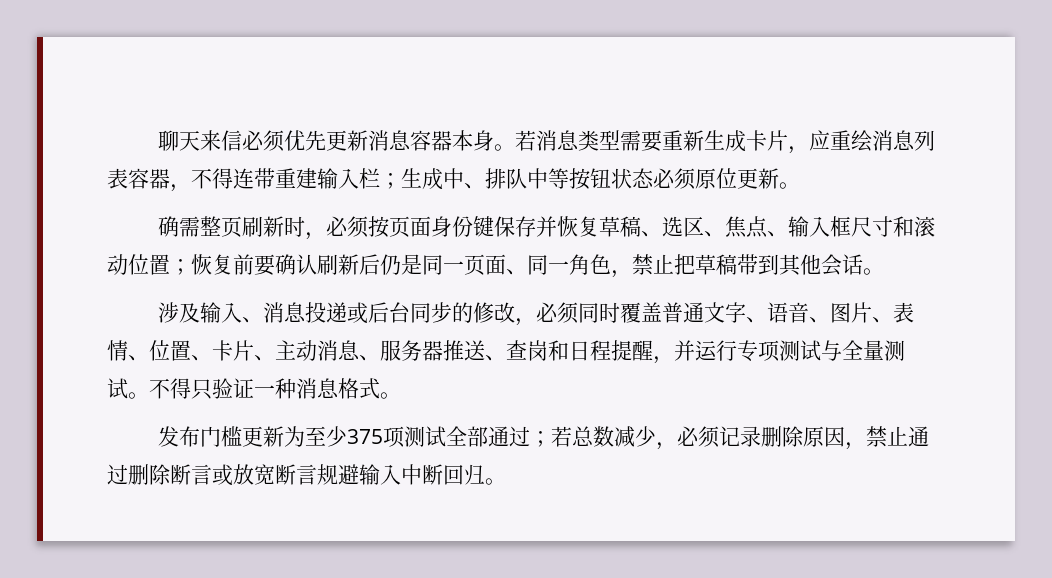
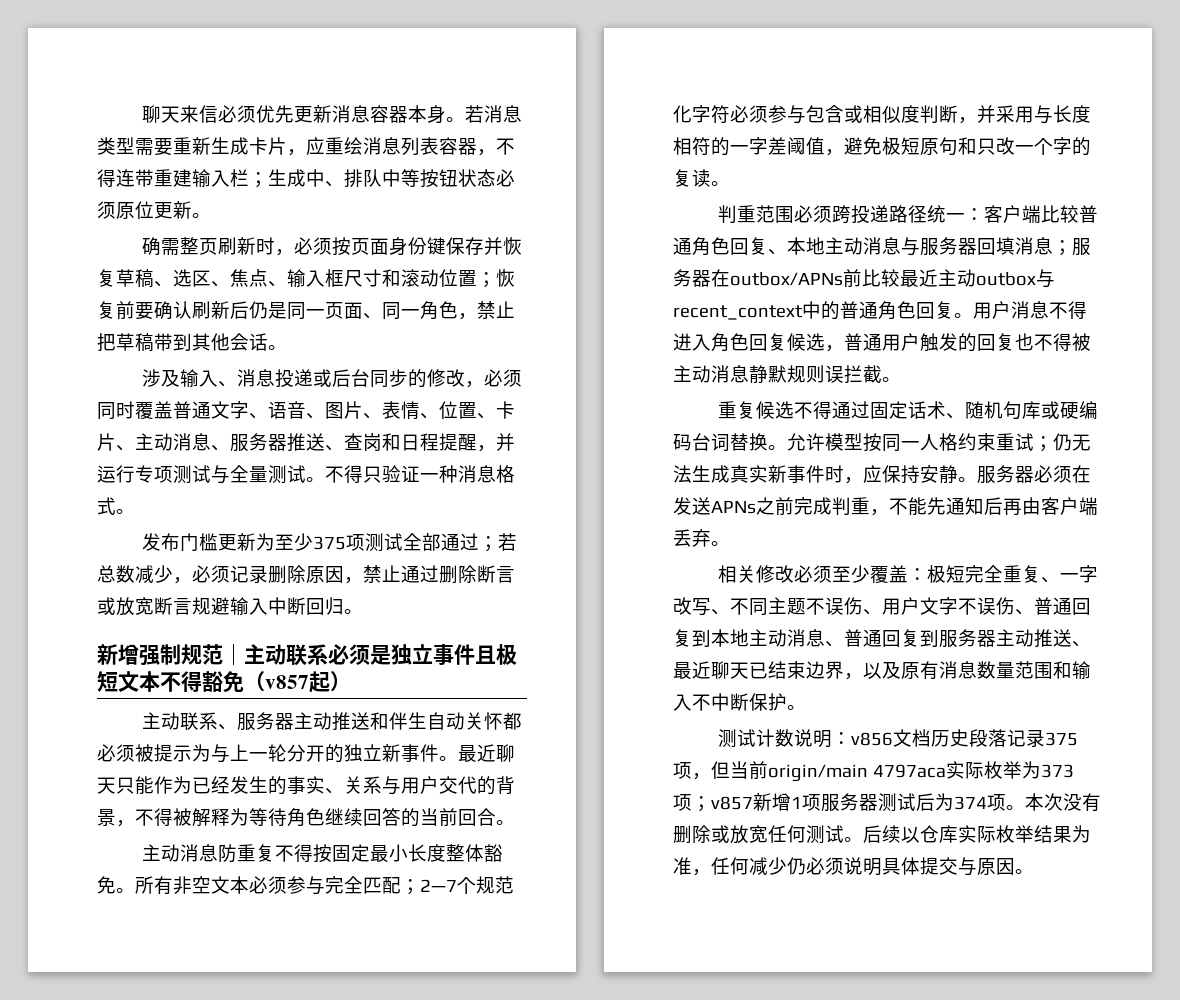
(506, 481) none -> [97,643,517,666] [97,671,351,693] [141,712,522,731] [97,744,515,763] [97,776,515,795] [97,808,515,827] [141,844,503,863] [97,876,514,895] [673,105,1091,124] [673,137,1091,156] [673,169,730,187] [717,205,1098,224] [673,237,1091,256] [673,269,1055,288] [673,301,1087,320] [673,333,1091,352] [673,365,901,383] [717,401,1098,420] [673,433,1091,452] [673,465,1091,484] [673,497,1098,516] [673,529,730,547] [717,565,1098,583] [673,597,1091,616] [673,629,1091,648] [673,661,1091,680] [673,693,806,711] [717,729,1078,748] [673,761,1074,782] [673,793,1101,812] [673,825,1091,844] [673,857,1034,876] // 新增强制规范｜主动联系必须是独立事件且极短文本不得豁免（v857起） // 主动联系、服务器主动推送和伴生自动关怀都必须被提示为与上一轮分开的独立新事件。最近聊天只能作为已经发生的事实、关系与用户交代的背景，不得被解释为等待角色继续回答的当前回合。 // 主动消息防重复不得按固定最小长度整体豁免。所有非空文本必须参与完全匹配；2—7个规范化字符必须参与包含或相似度判断，并采用与长度相符的一字差阈值，避免极短原句和只改一个字的复读。 // 判重范围必须跨投递路径统一：客户端比较普通角色回复、本地主动消息与服务器回填消息；服务器在outbox/APNs前比较最近主动outbox与recent_context中的普通角色回复。用户消息不得进入角色回复候选，普通用户触发的回复也不得被主动消息静默规则误拦截。 // 重复候选不得通过固定话术、随机句库或硬编码台词替换。允许模型按同一人格约束重试；仍无法生成真实新事件时，应保持安静。服务器必须在发送APNs之前完成判重，不能先通知后再由客户端丢弃。 // 相关修改必须至少覆盖：极短完全重复、一字改写、不同主题不误伤、用户文字不误伤、普通回复到本地主动消息、普通回复到服务器主动推送、最近聊天已结束边界，以及原有消息数量范围和输入不中断保护。 // 测试计数说明：v856文档历史段落记录375项，但当前origin/main 4797aca实际枚举为373项；v857新增1项服务器测试后为374项。本次没有删除或放宽任何测试。后续以仓库实际枚举结果为准，任何减少仍必须说明具体提交与原因。

